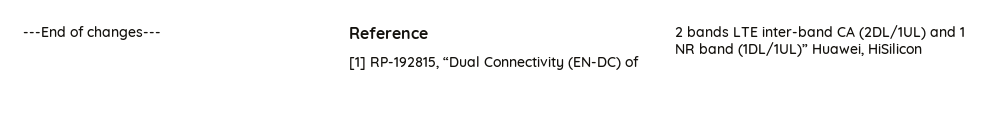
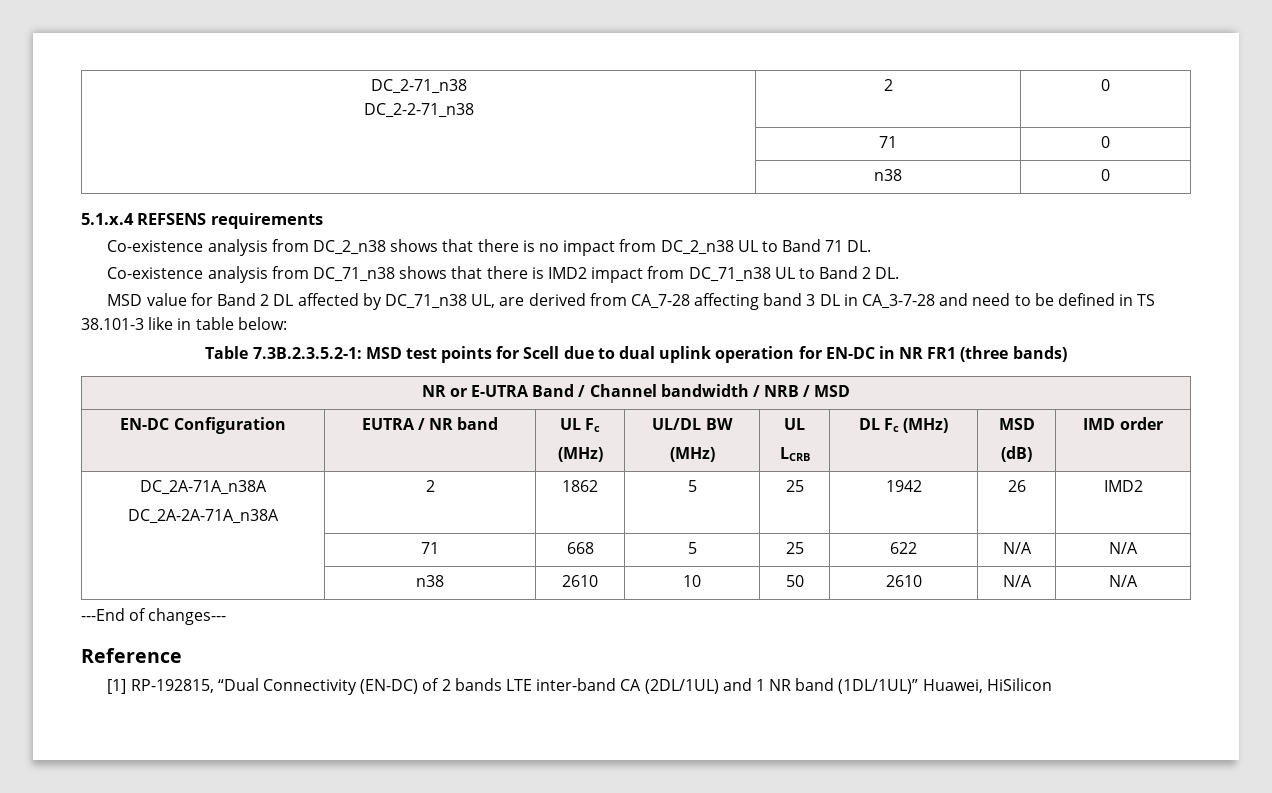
(23, 31) none -> [370,79,467,94] [363,103,474,118] [883,79,893,91] [1101,79,1110,91] [879,136,897,148] [1101,136,1110,148] [874,169,902,181] [1101,169,1110,181] [81,213,323,229] [107,239,872,256] [107,266,900,283] [107,293,1156,310] [81,317,287,330] [205,346,1067,363] [421,384,851,397] [120,417,286,434] [361,417,499,430] [559,418,601,432] [557,447,603,462] [652,418,733,430] [669,447,715,462] [784,418,805,430] [779,447,810,461] [858,418,949,433] [998,418,1035,430] [1001,446,1032,462] [1083,417,1163,430] [140,480,267,495] [128,509,279,524] [425,480,435,492] [562,480,598,492] [687,480,697,492] [785,480,804,492] [885,480,922,492] [1007,480,1026,492] [1103,480,1143,492] [421,542,439,554] [566,542,594,554] [687,542,697,554] [785,542,804,554] [890,542,917,554] [1002,542,1032,554] [1109,542,1138,554] [416,575,444,587] [562,575,598,587] [683,575,701,587] [785,575,804,587] [885,575,922,587] [1002,575,1032,587] [1109,575,1138,587] DC_2-71_n38 // DC_2-2-71_n38 | 2 | 0 // | 71 | 0 // | n38 | 0 // 5.1.x.4 REFSENS requirements // Co-existence analysis from DC_2_n38 shows that there is no impact from DC_2_n38 UL to Band 71 DL. // Co-existence analysis from DC_71_n38 shows that there is IMD2 impact from DC_71_n38 UL to Band 2 DL. // MSD value for Band 2 DL affected by DC_71_n38 UL, are derived from CA_7-28 affecting band 3 DL in CA_3-7-28 and need to be defined in TS 38.101-3 like in table below: // Table 7.3B.2.3.5.2-1: MSD test points for Scell due to dual uplink operation for EN-DC in NR FR1 (three bands) // NR or E-UTRA Band / Channel bandwidth / NRB / MSD // EN-DC Configuration | EUTRA / NR band | UL Fc // (MHz) | UL/DL BW // (MHz) | UL // LCRB | DL Fc (MHz) | MSD // (dB) | IMD order // DC_2A-71A_n38A // DC_2A-2A-71A_n38A | 2 | 1862 | 5 | 25 | 1942 | 26 | IMD2 // | 71 | 668 | 5 | 25 | 622 | N/A | N/A // | n38 | 2610 | 10 | 50 | 2610 | N/A | N/A //

